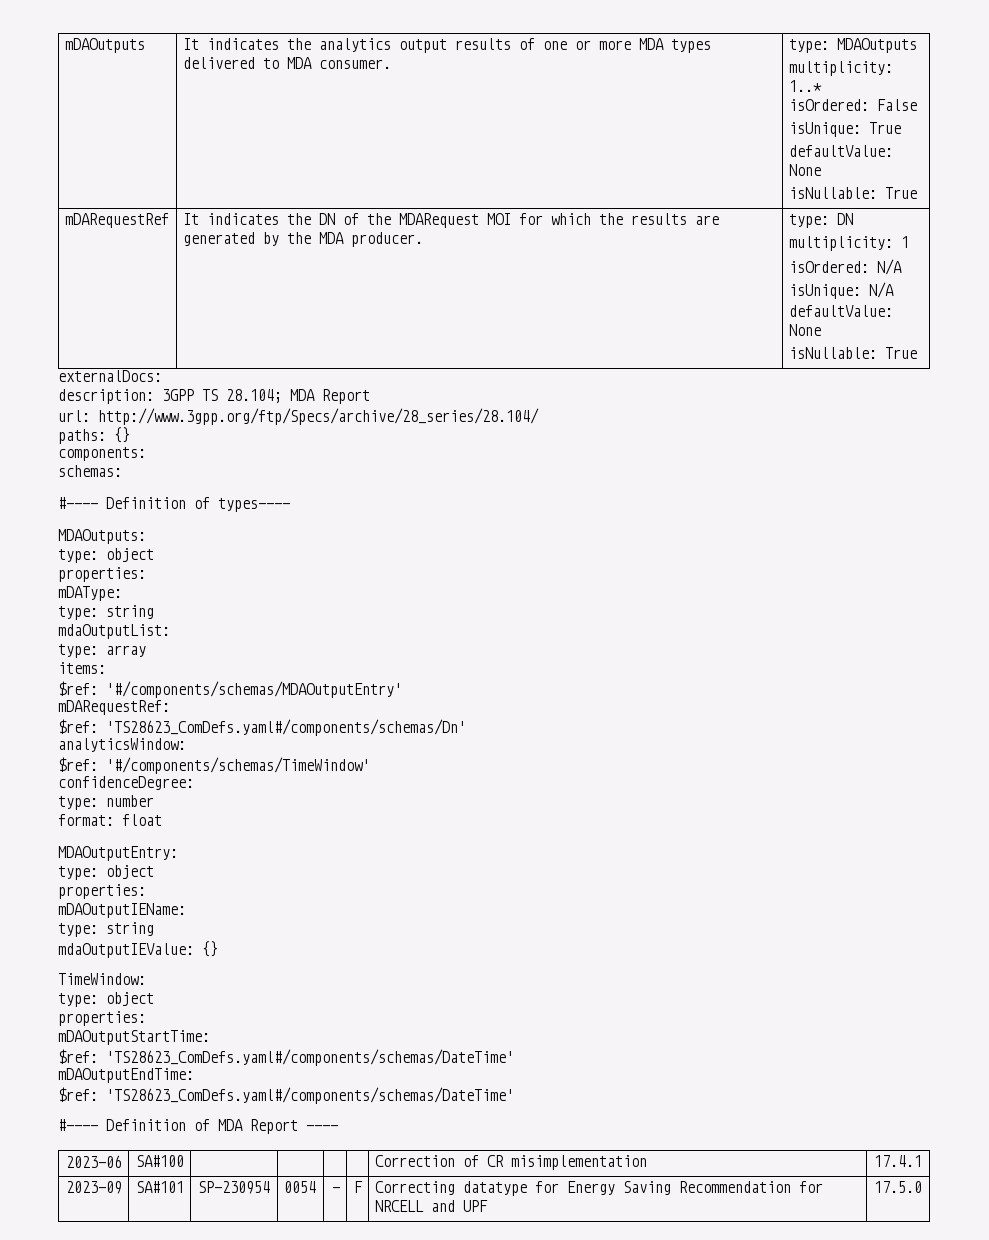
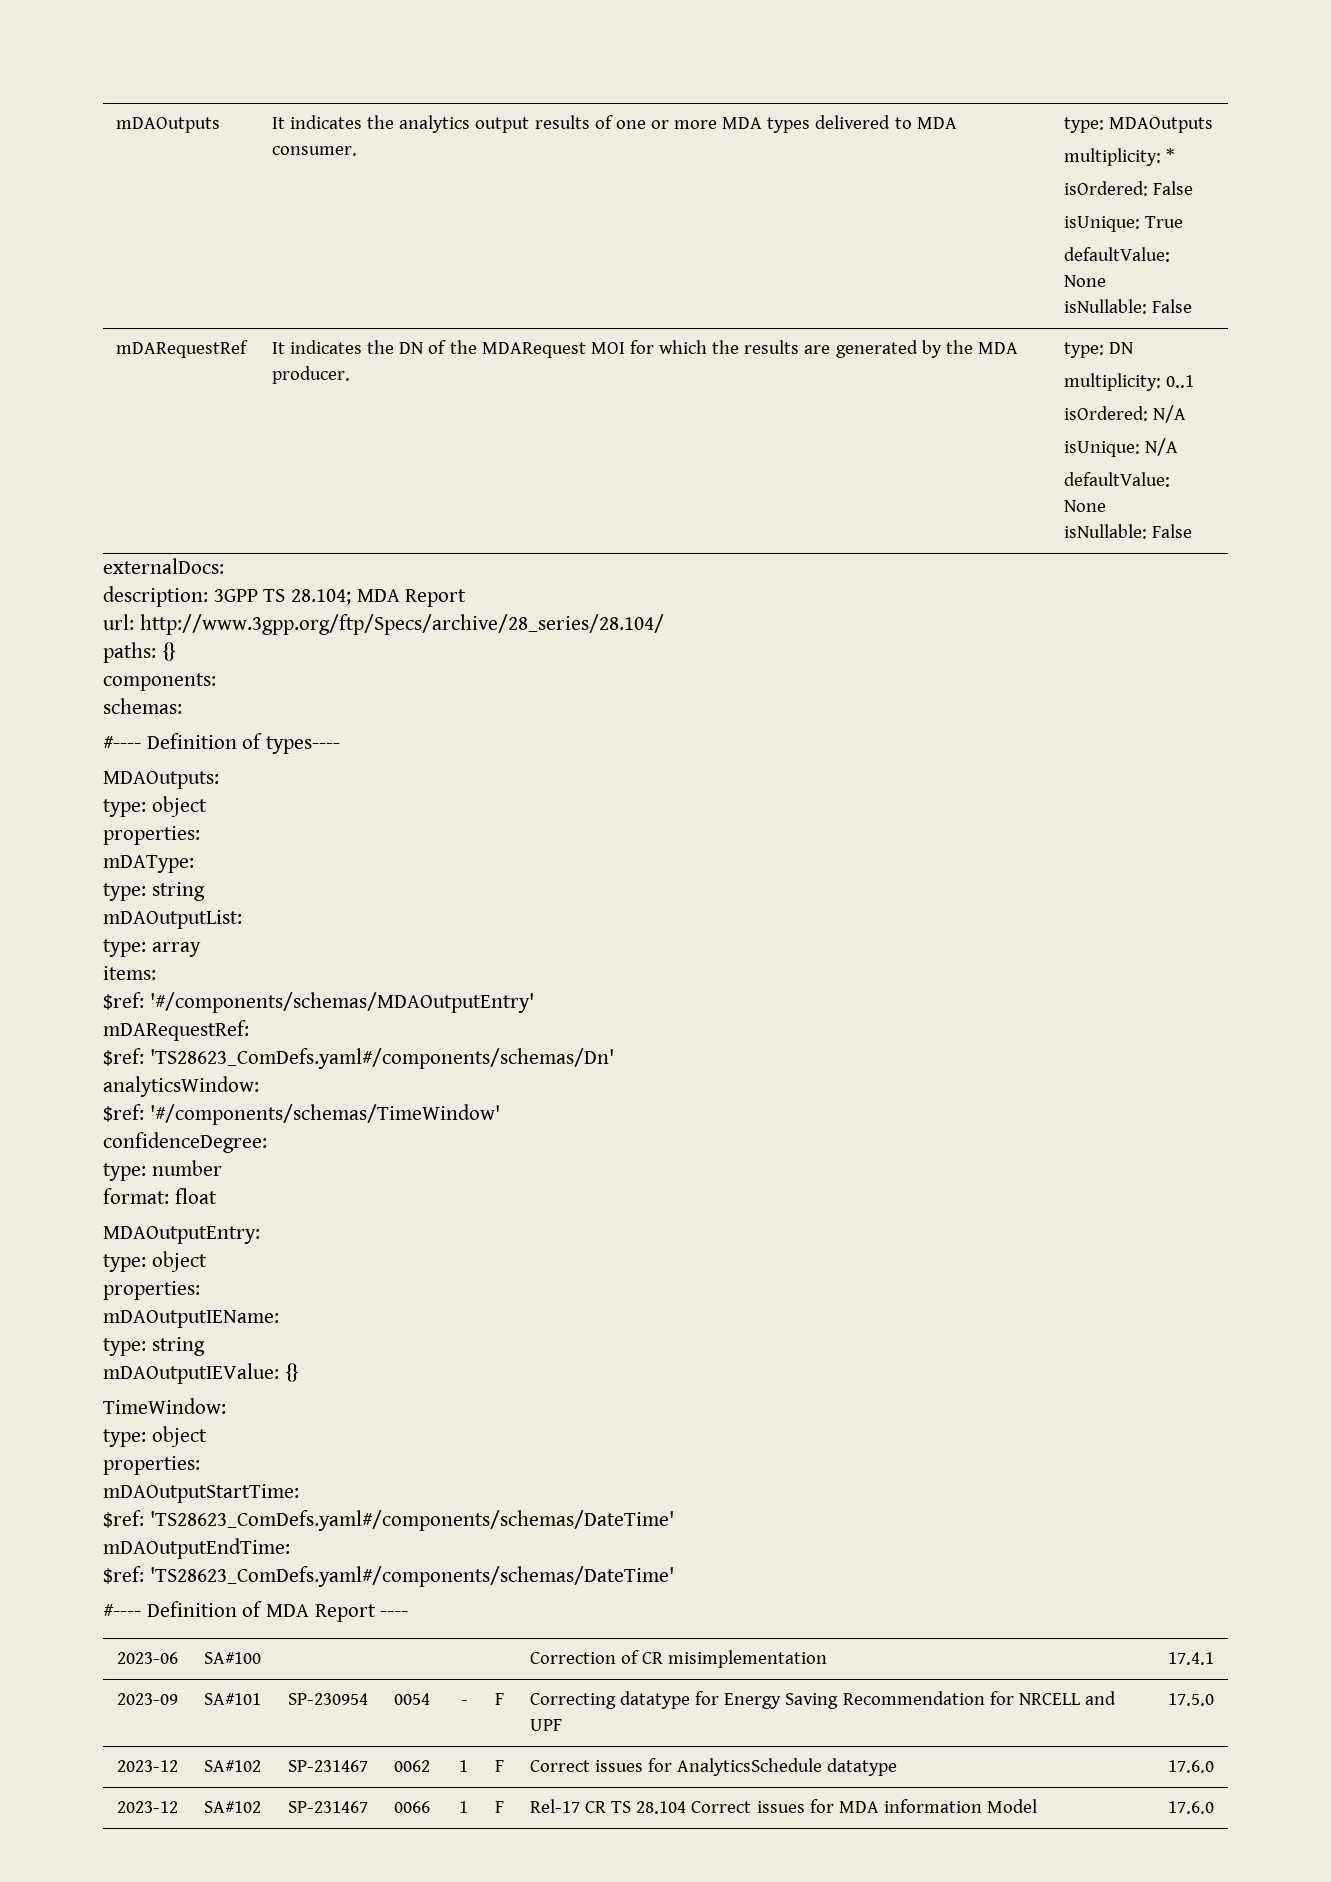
[788,80,822,92] 1..* -> [1166,148,1175,162] *
[884,187,917,199] True -> [1152,299,1193,313] False
[900,236,909,248] 1 -> [1166,375,1195,388] 0..1
[884,347,917,359] True -> [1152,524,1193,538] False
[58,624,170,639] mdaOutputList: -> [103,910,242,929] mDAOutputList:
[58,943,194,958] mdaOutputIEValue: -> [103,1363,279,1384] mDAOutputIEValue:
(922, 1187) none -> [116,1760,178,1772] [204,1760,261,1772] [288,1760,368,1772] [393,1760,430,1772] [459,1760,469,1772] [494,1760,504,1772] [529,1758,898,1776] [1168,1760,1214,1773] [116,1801,178,1813] [204,1801,261,1813] [288,1801,368,1813] [393,1801,430,1813] [459,1801,469,1813] [494,1801,504,1813] [529,1799,1038,1814] [1168,1801,1214,1814] // 2023-12 | SA#102 | SP-231467 | 0062 | 1 | F | Correct issues for AnalyticsSchedule datatype | 17.6.0 // 2023-12 | SA#102 | SP-231467 | 0066 | 1 | F | Rel-17 CR TS 28.104 Correct issues for MDA information Model | 17.6.0

